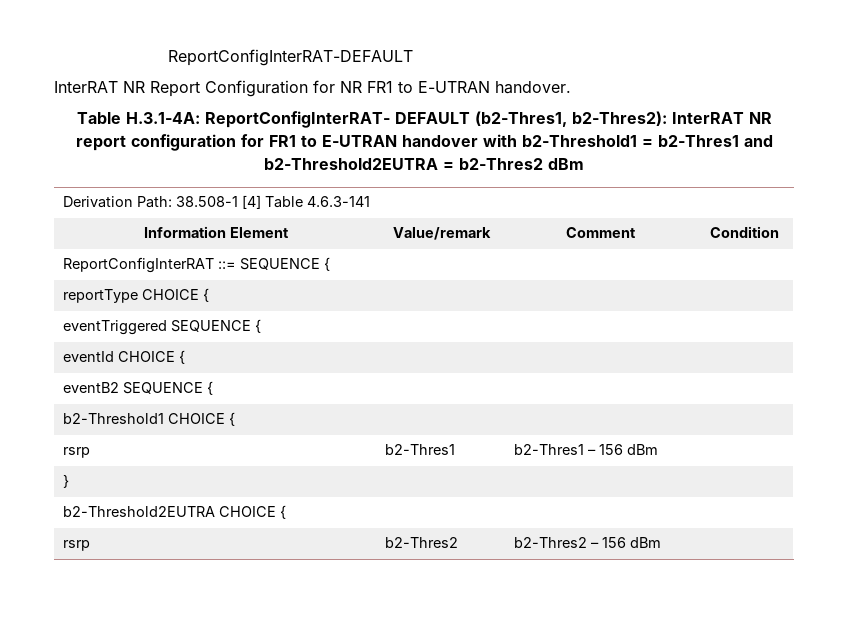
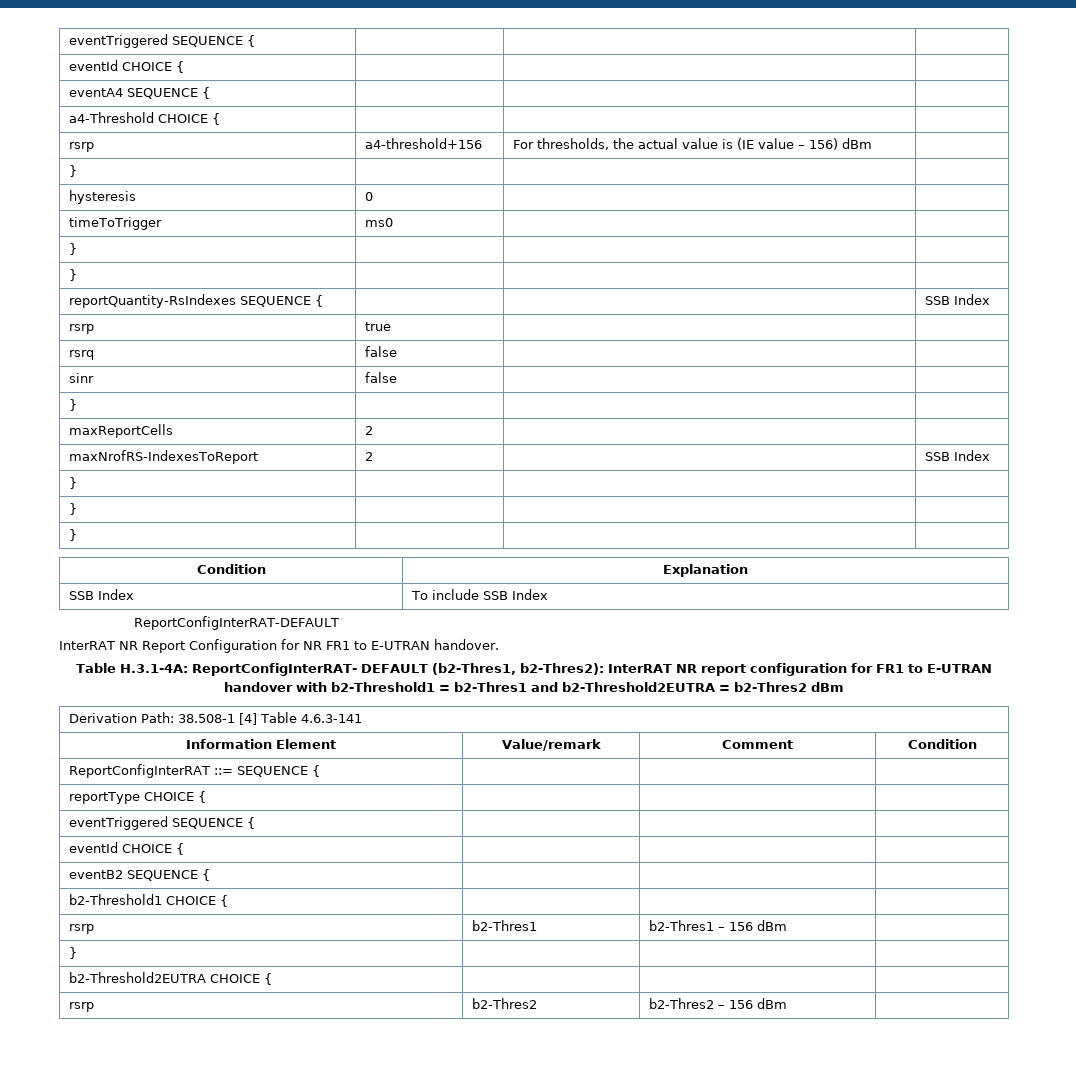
(168, 57) none -> [68,34,255,48] [68,60,184,73] [68,87,210,99] [68,112,220,125] [68,142,94,152] [364,138,482,149] [512,138,872,150] [68,165,77,177] [68,190,136,204] [364,192,373,201] [68,217,162,230] [364,218,393,227] [68,243,77,255] [68,269,77,281] [68,294,323,308] [924,294,990,305] [68,324,94,334] [364,322,391,331] [68,350,94,360] [364,346,397,357] [68,373,94,383] [364,372,397,383] [68,399,77,411] [68,424,173,438] [364,426,373,435] [68,450,258,464] [364,452,373,461] [924,450,990,461] [68,477,77,489] [68,503,77,515] [68,529,77,541] [196,564,266,574] [662,564,748,577] [68,589,134,600] [410,589,548,600] eventTriggered SEQUENCE { | | | // eventId CHOICE { | | | // eventA4 SEQUENCE { | | | // a4-Threshold CHOICE { | | | // rsrp | a4-threshold+156 | For thresholds, the actual value is (IE value – 156) dBm | // } | | | // hysteresis | 0 | | // timeToTrigger | ms0 | | // } | | | // } | | | // reportQuantity-RsIndexes SEQUENCE { | | | SSB Index // rsrp | true | | // rsrq | false | | // sinr | false | | // } | | | // maxReportCells | 2 | | // maxNrofRS-IndexesToReport | 2 | | SSB Index // } | | | // } | | | // } | | | // Condition | Explanation // SSB Index | To include SSB Index //

